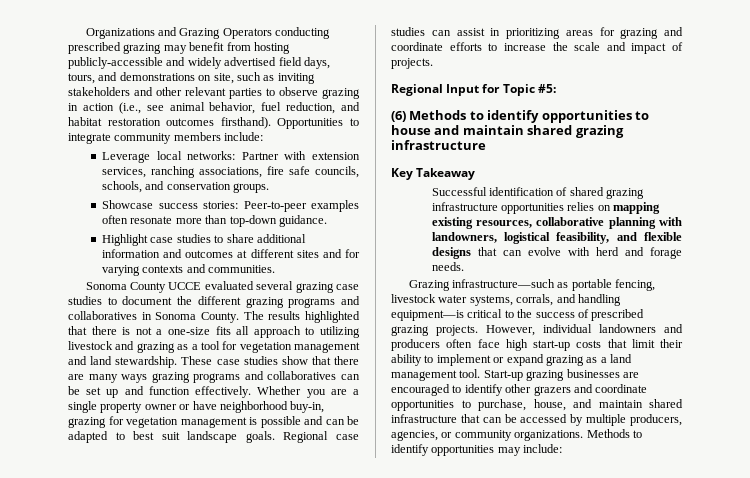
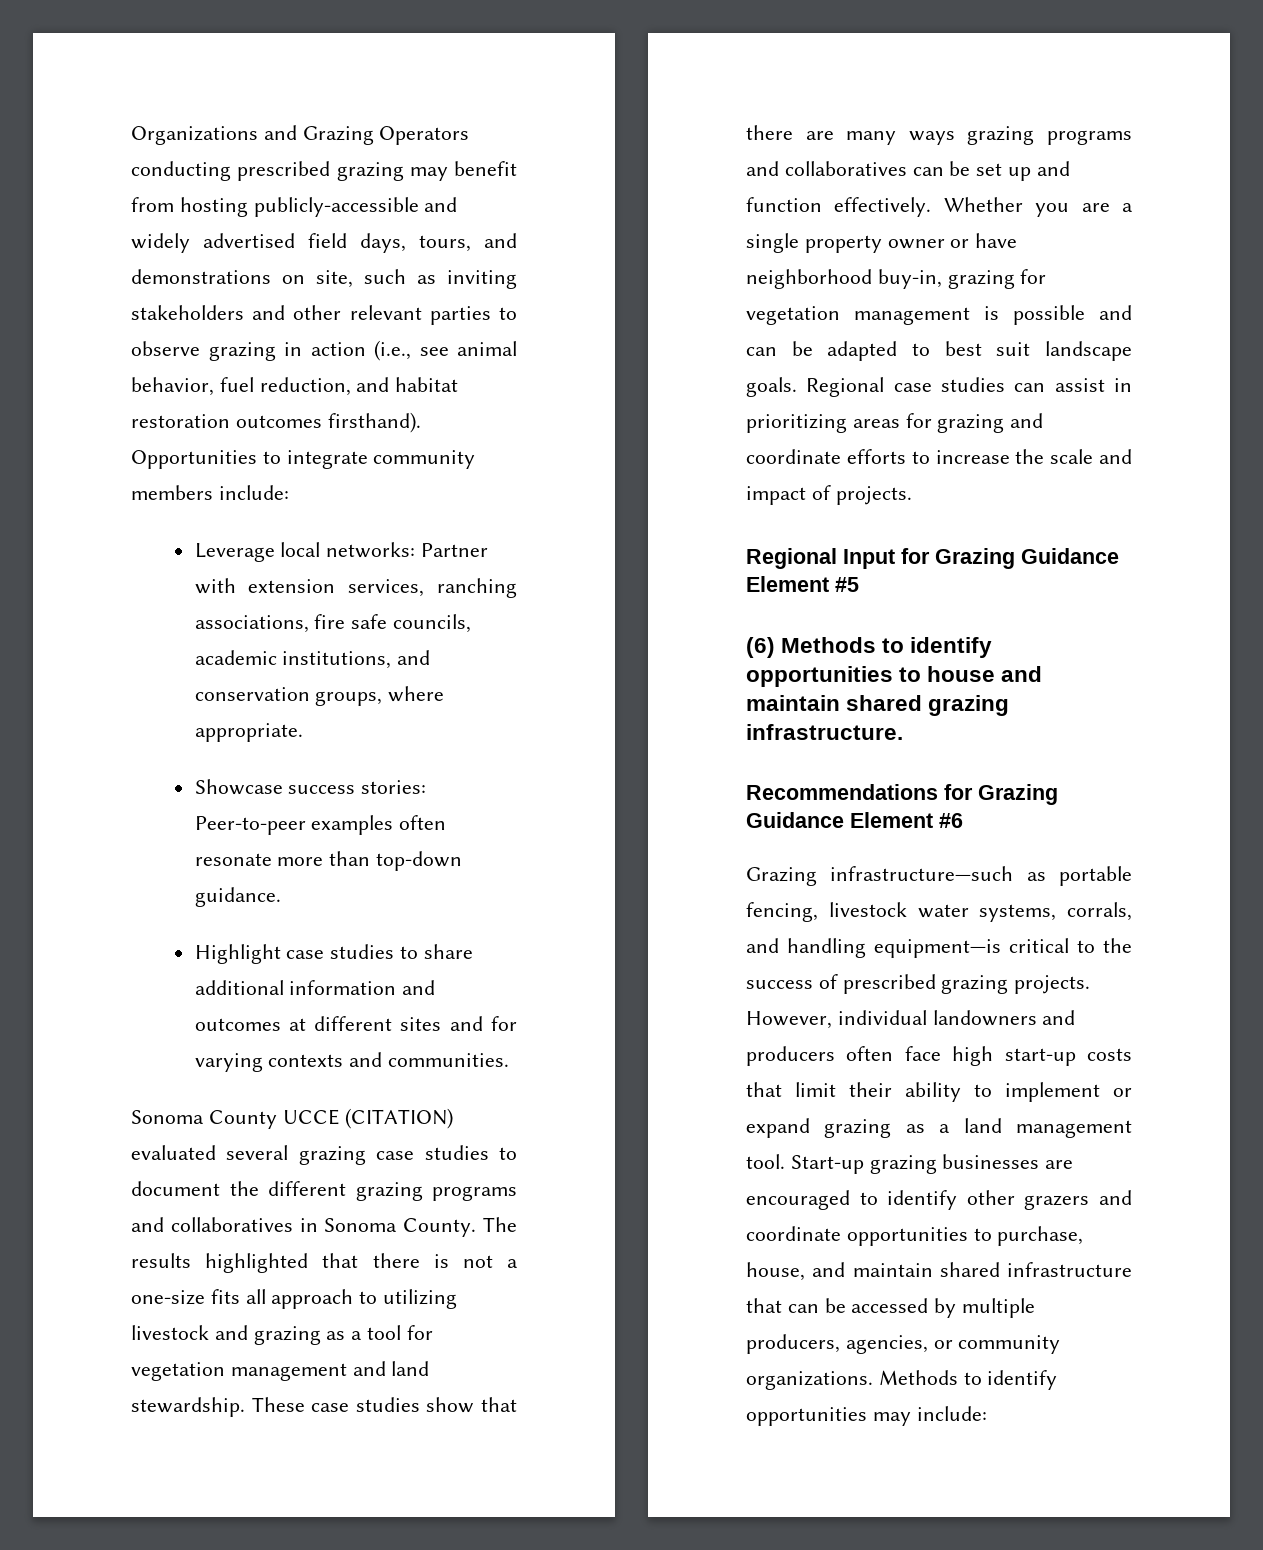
[102,181,270,193] schools, and conservation groups. -> [194,650,431,669] [194,686,445,706] [194,723,303,742] academic institutions, and conservation groups, where appropriate.
(202, 286) none -> [345,1108,454,1129] (CITATION)
[502,84,556,96] Topic #5: -> [935,548,1119,569] [746,576,859,592] Grazing Guidance Element #5
[391,140,486,150] [391,168,476,180] [431,187,645,199] [431,202,661,214] [431,217,682,229] [431,232,682,244] [431,247,682,259] [431,262,464,271] infrastructure // Key Takeaway // Successful identification of shared grazing infrastructure opportunities relies on mapping existing resources, collaborative planning with landowners, logistical feasibility, and flexible designs that can evolve with herd and forage needs. -> [746,724,903,740] [746,784,1058,805] [746,812,963,828] infrastructure. // Recommendations for Grazing Guidance Element #6

